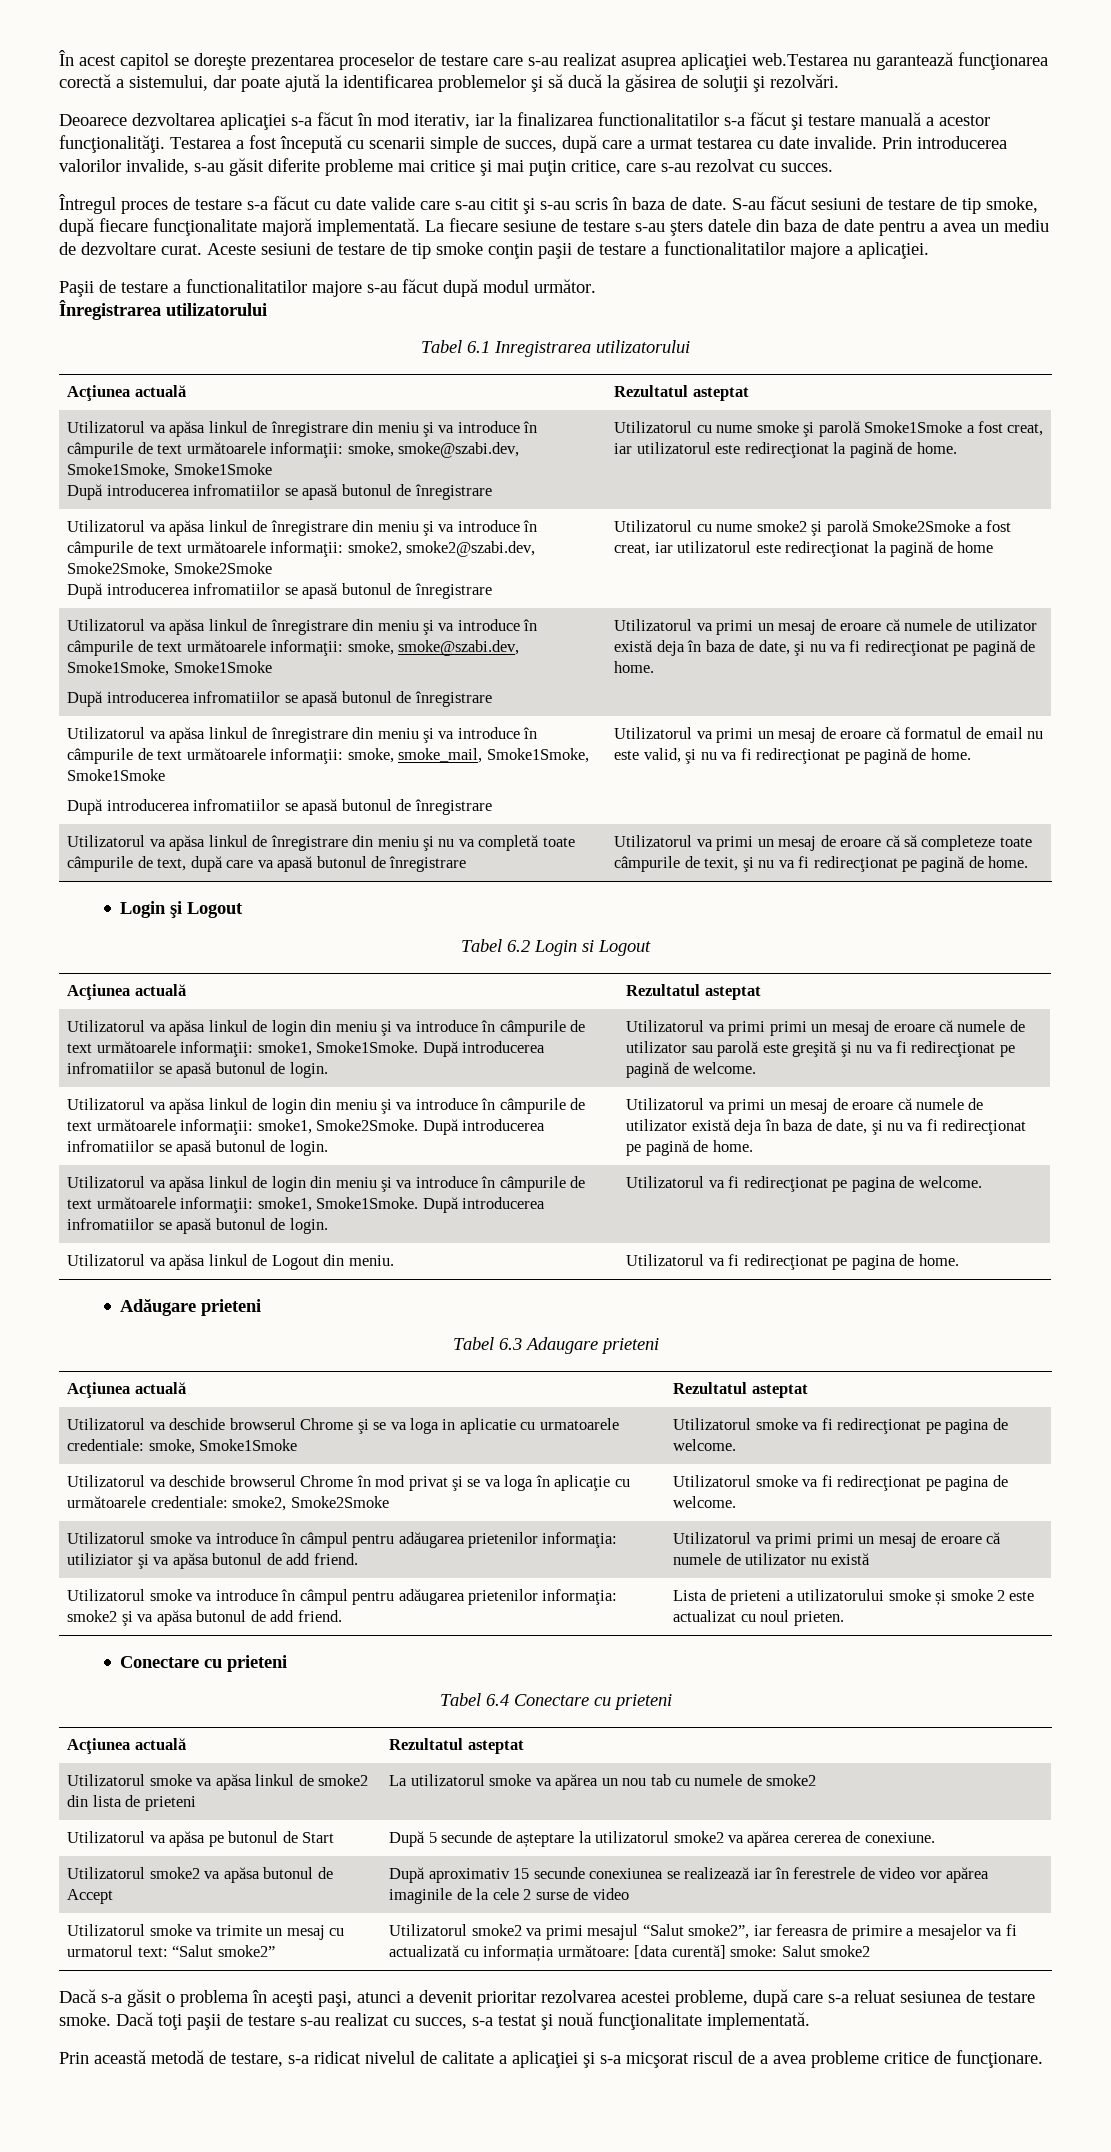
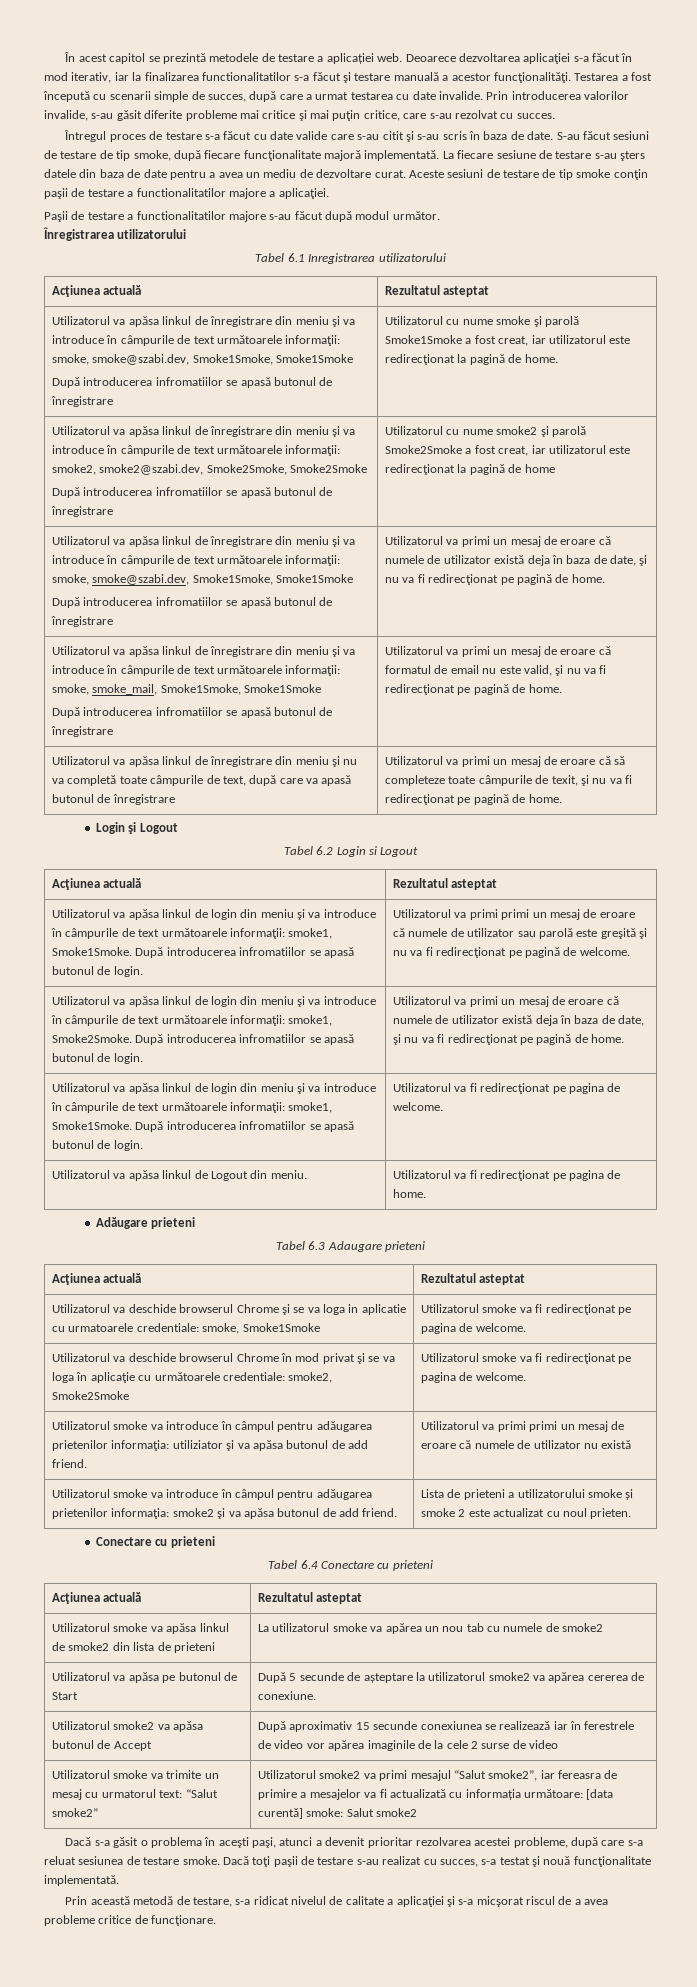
[194,52,1048,70] [59,74,839,92] doreşte prezentarea proceselor de testare care s-au realizat asuprea aplicaţiei web.Testarea nu garantează funcţionarea corectă a sistemului, dar poate ajută la identificarea problemelor şi să ducă la găsirea de soluţii şi rezolvări. // -> [162,53,403,64] prezintă metodele de testare a aplicației web.

